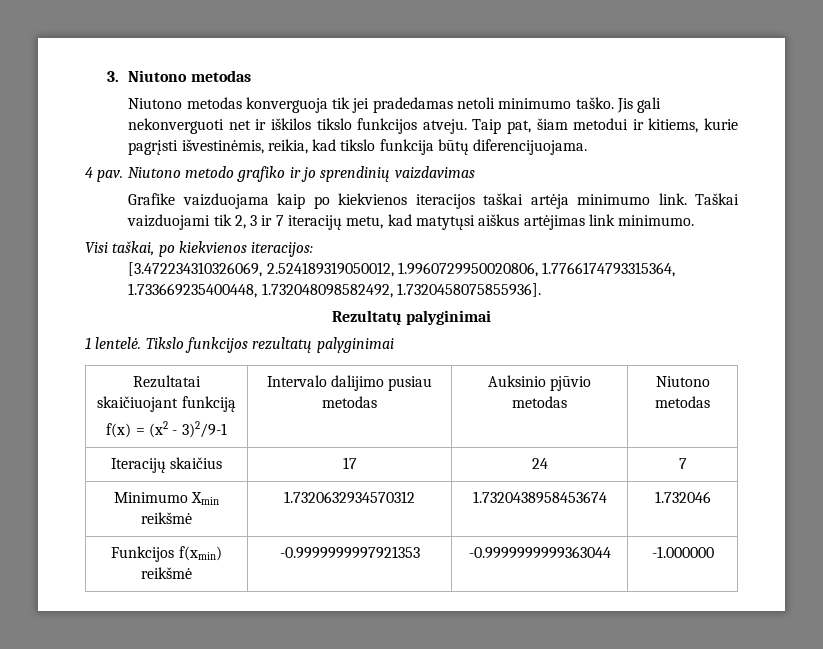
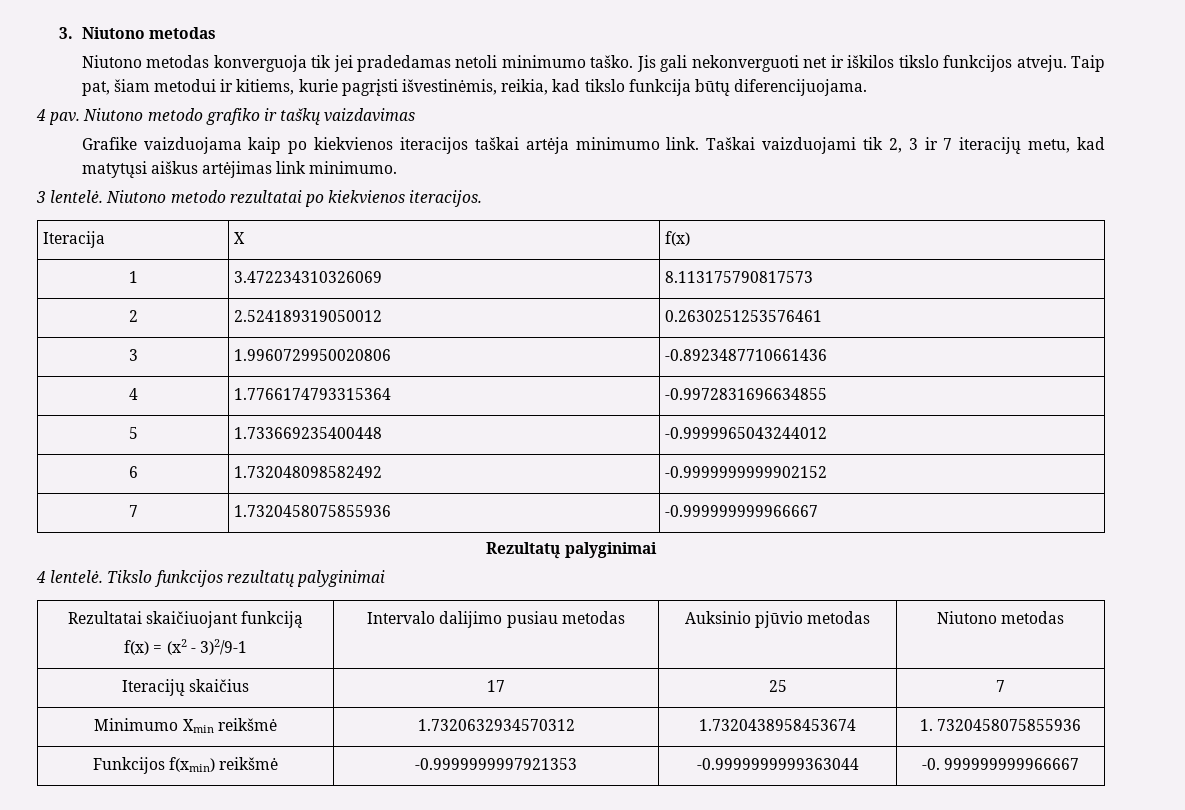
[300,166,391,182] jo sprendinių -> [280,108,322,125] taškų
[85,241,314,257] [128,262,676,277] [128,283,541,298] Visi taškai, po kiekvienos iteracijos: // [3.472234310326069, 2.524189319050012, 1.9960729950020806, 1.7766174793315364, 1.733669235400448, 1.732048098582492, 1.7320458075855936]. -> [36,190,483,207] [43,231,106,248] [234,232,246,244] [665,231,691,246] [128,271,138,283] [234,271,383,283] [665,271,814,283] [128,310,138,322] [234,310,383,322] [665,310,823,322] [128,349,138,361] [234,349,392,361] [665,349,828,361] [128,388,138,400] [234,388,392,400] [665,388,828,400] [128,427,138,439] [234,427,383,439] [665,427,828,439] [128,466,138,478] [234,466,383,478] [665,466,828,478] [128,505,138,517] [234,505,392,517] [665,505,819,517] 3 lentelė. Niutono metodo rezultatai po kiekvienos iteracijos. // Iteracija | X | f(x) // 1 | 3.472234310326069 | 8.113175790817573 // 2 | 2.524189319050012 | 0.2630251253576461 // 3 | 1.9960729950020806 | -0.8923487710661436 // 4 | 1.7766174793315364 | -0.9972831696634855 // 5 | 1.733669235400448 | -0.9999965043244012 // 6 | 1.732048098582492 | -0.9999999999902152 // 7 | 1.7320458075855936 | -0.999999999966667
[85,337,91,349] 1 -> [36,571,46,583] 4
[531,458,548,469] 24 -> [768,680,787,692] 25
[654,491,711,503] 1.732046 -> [919,719,1082,731] 1. 7320458075855936
[651,546,714,558] -1.000000 -> [921,758,1080,770] -0. 999999999966667

